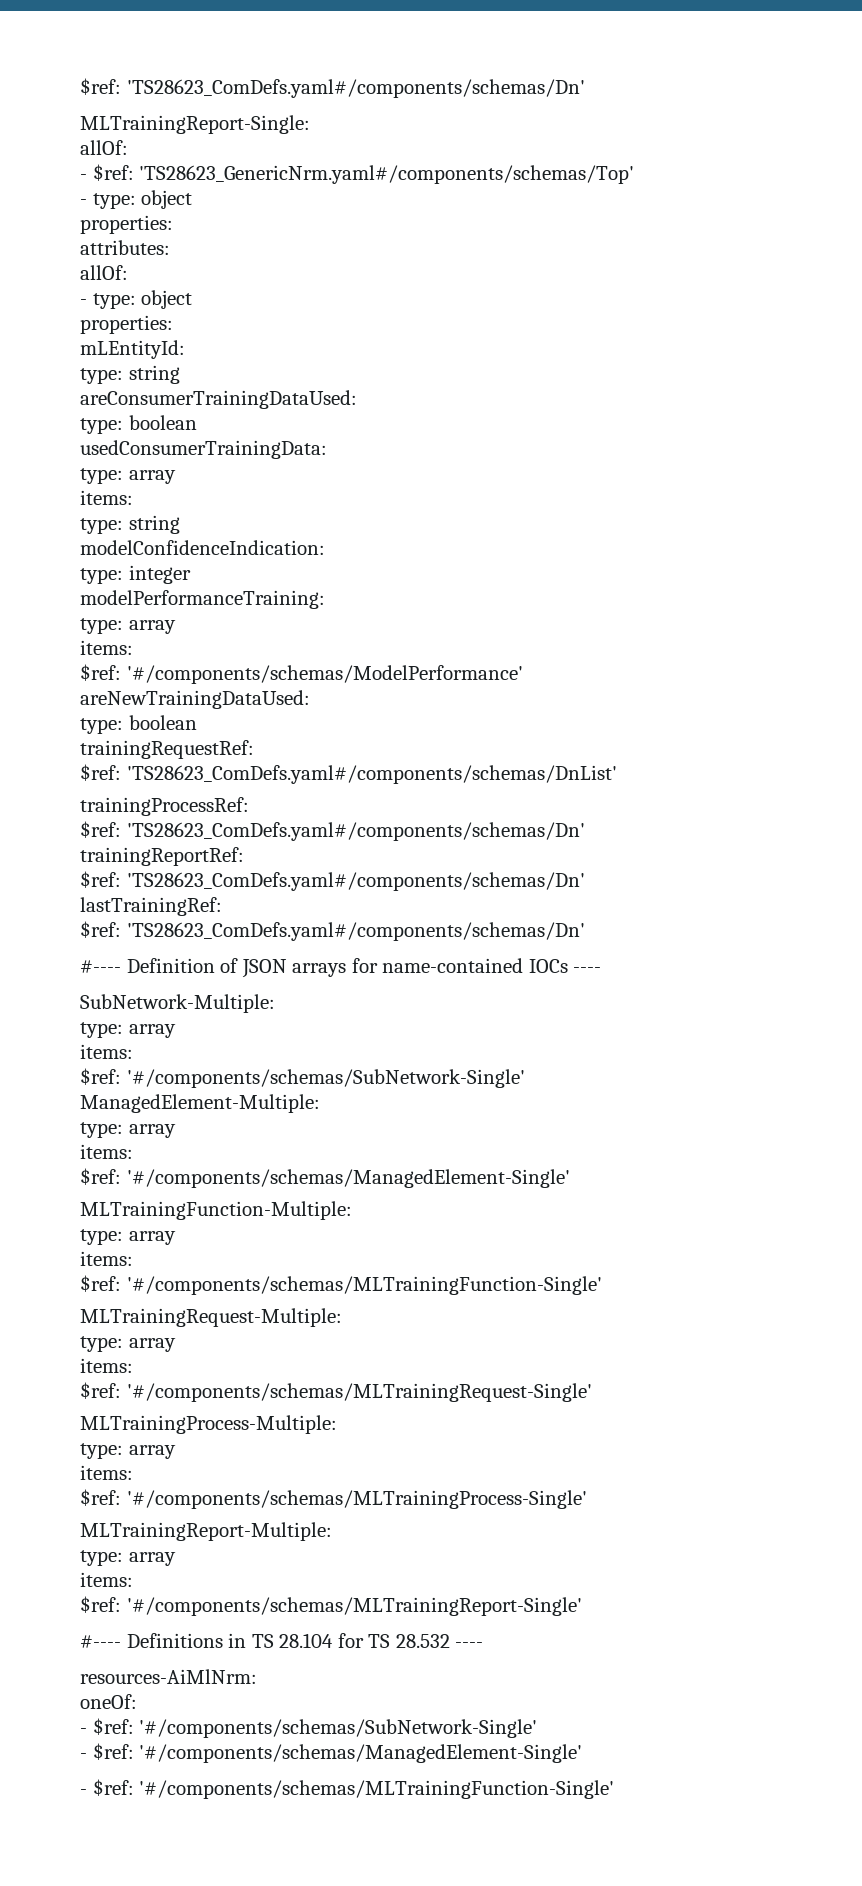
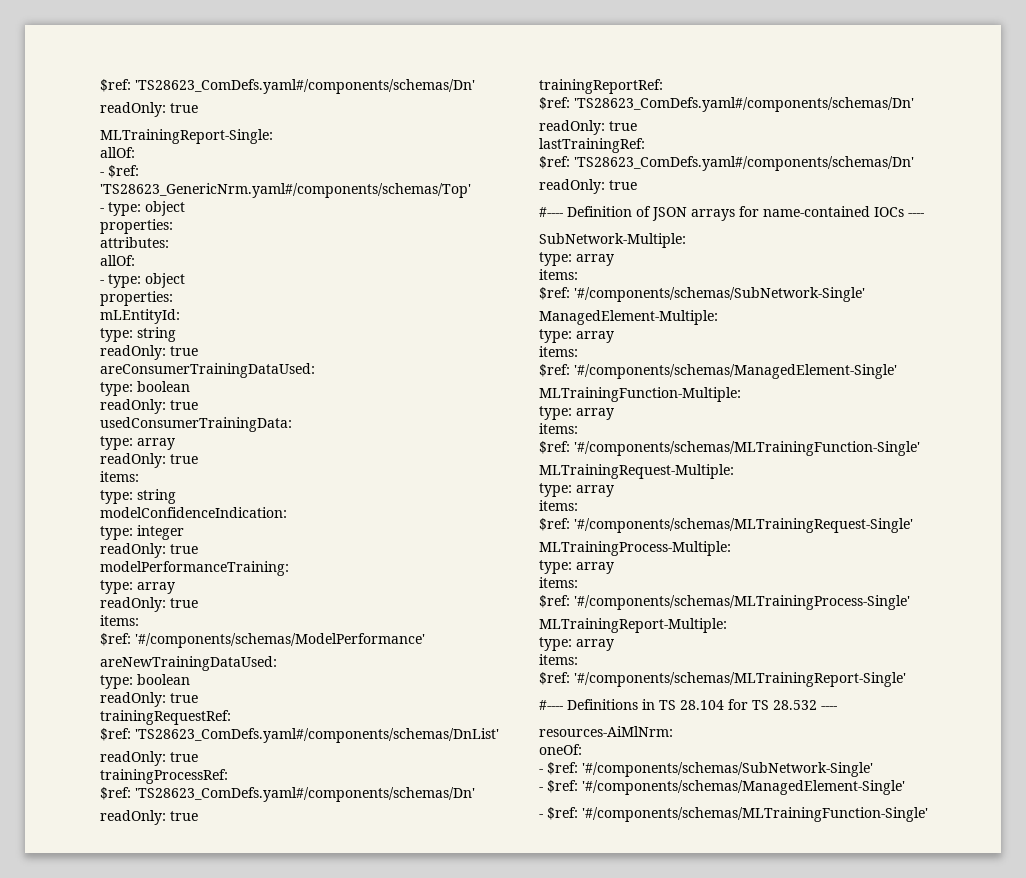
[80,78,585,98] $ref: 'TS28623_ComDefs.yaml#/components/schemas/Dn' -> [100,79,475,94] [100,102,198,117] $ref: 'TS28623_ComDefs.yaml#/components/schemas/Dn' // readOnly: true
(180, 374) none -> [100,345,198,360] // readOnly: true
(197, 422) none -> [100,399,198,414] // readOnly: true
(176, 477) none -> [100,453,198,468] // readOnly: true
(191, 574) none -> [100,543,198,558] // readOnly: true
(176, 627) none -> [100,597,198,612] // readOnly: true
(197, 722) none -> [100,692,198,707] // readOnly: true
(617, 774) none -> [100,751,198,766] // readOnly: true
(585, 831) none -> [100,810,198,825] // readOnly: true
(585, 881) none -> [539,120,637,135] // readOnly: true
(585, 931) none -> [539,179,637,194] // readOnly: true

